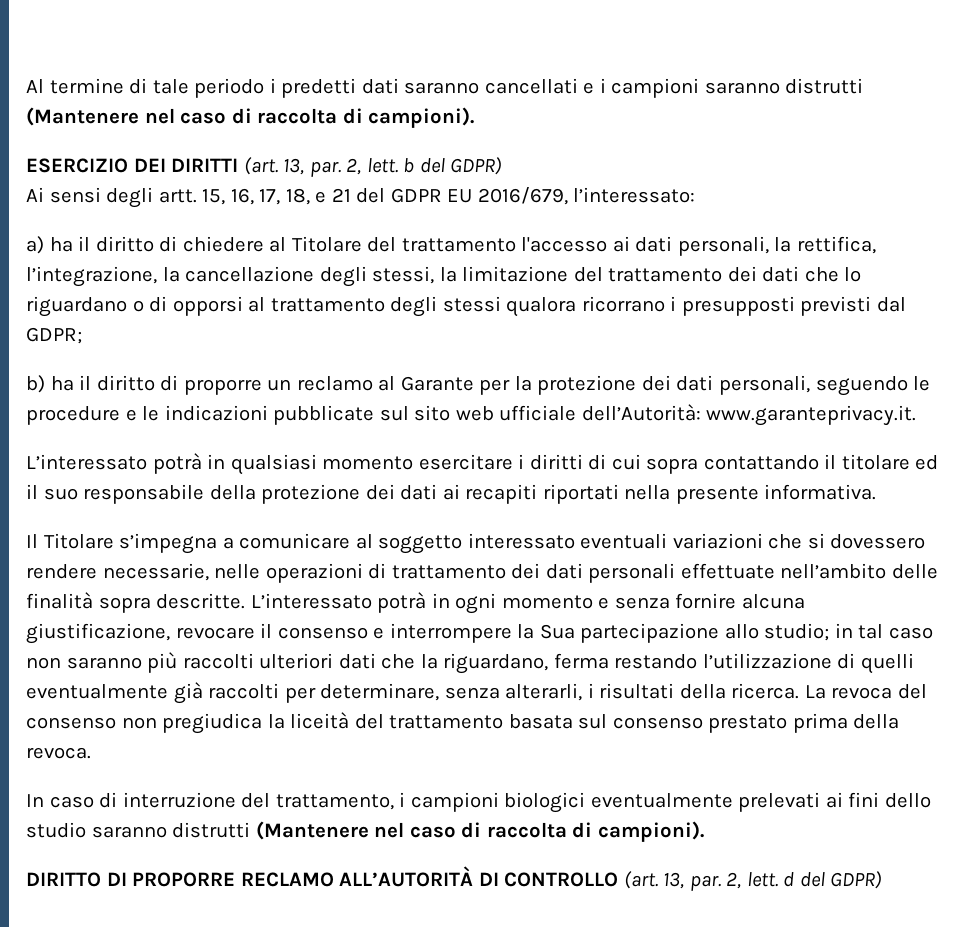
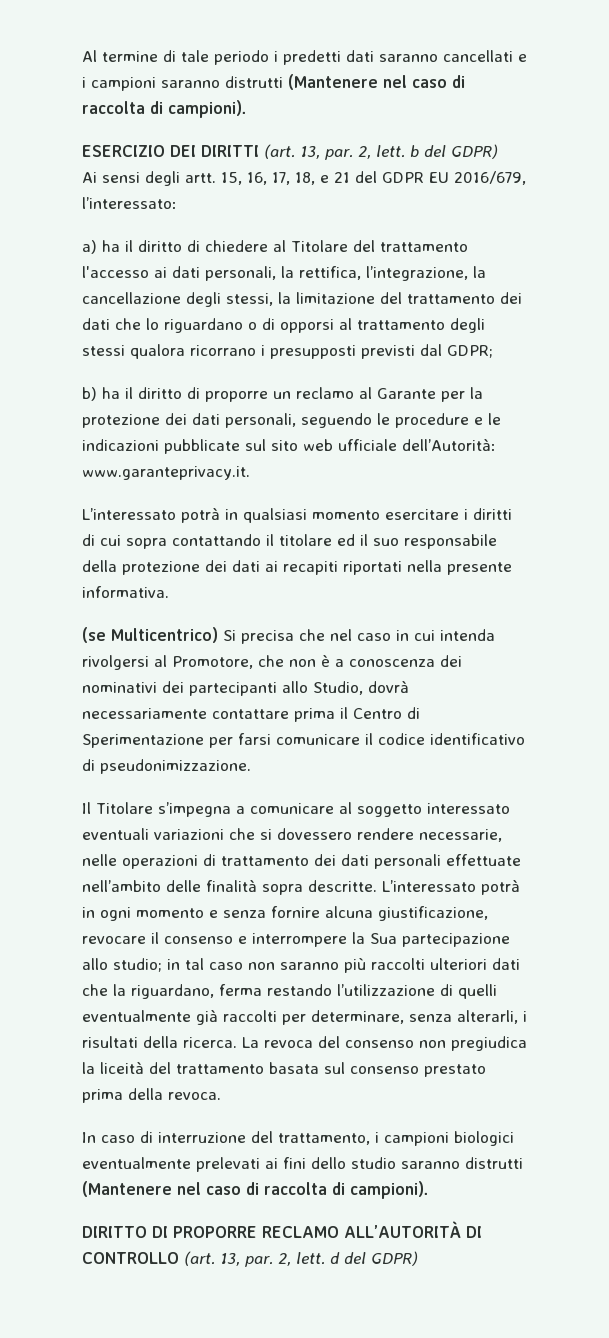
(877, 492) none -> [82,627,495,644] [82,655,462,670] [82,680,409,696] [82,707,420,722] [82,733,525,748] [82,759,251,774] // (se Multicentrico) Si precisa che nel caso in cui intenda rivolgersi al Promotore, che non è a conoscenza dei nominativi dei partecipanti allo Studio, dovrà necessariamente contattare prima il Centro di Sperimentazione per farsi comunicare il codice identificativo di pseudonimizzazione.

